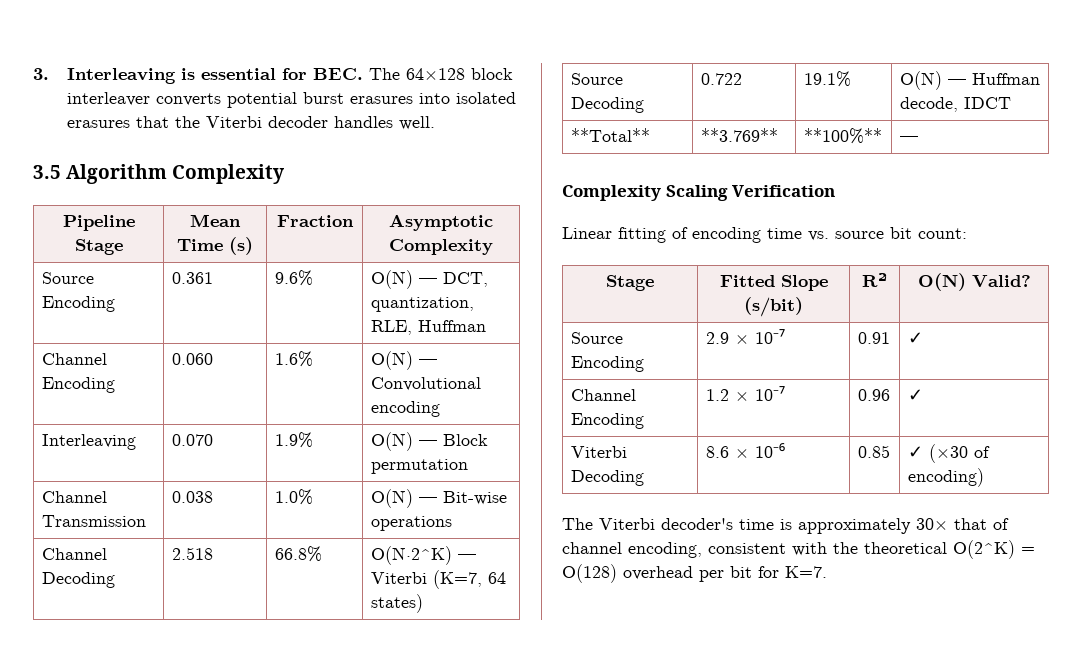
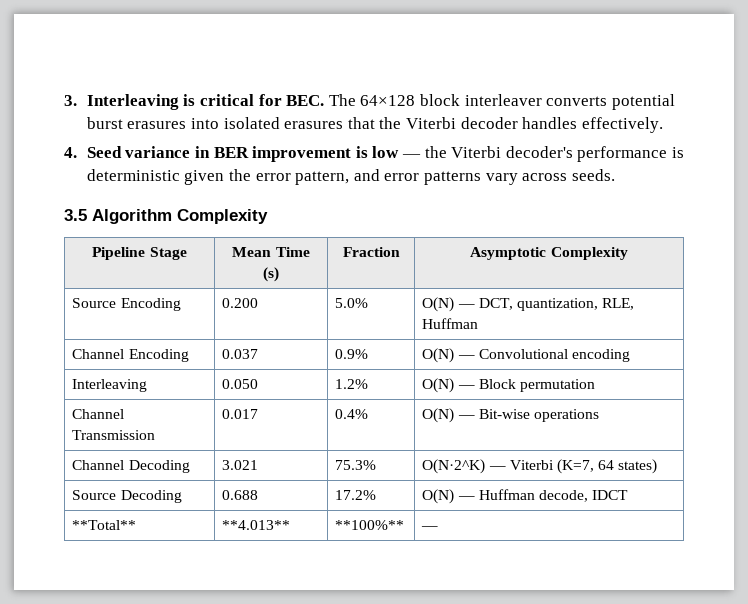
[201,68,277,80] essential -> [200,94,255,106] critical
[399,116,436,130] well. -> [581,117,663,133] [64,146,684,162] [86,169,615,185] effectively. // 4. Seed variance in BER improvement is low — the Viterbi decoder's performance is deterministic given the error pattern, and error patterns vary across seeds.
[171,272,213,284] [274,270,313,286] 0.361 | 9.6% -> [222,298,259,308] [335,298,369,308] 0.200 | 5.0%
[171,353,213,365] [274,351,313,367] 0.060 | 1.6% -> [222,349,259,359] [335,349,369,359] 0.037 | 0.9%
[171,434,213,446] [274,432,313,448] 0.070 | 1.9% -> [222,379,259,389] [335,379,369,389] 0.050 | 1.2%
[171,491,213,503] [274,489,313,505] 0.038 | 1.0% -> [222,409,259,419] [335,409,369,419] 0.017 | 0.4%
[171,547,213,560] [274,546,322,562] 2.518 | 66.8% -> [222,460,259,470] [335,460,377,470] 3.021 | 75.3%
[700,73,742,85] [803,71,851,87] 0.722 | 19.1% -> [222,490,259,500] [335,490,377,500] 0.688 | 17.2%
[700,128,778,142] **3.769** -> [222,520,291,530] **4.013**
[562,185,836,201] [562,227,967,243] [606,275,654,291] [719,275,828,291] [744,297,803,317] [862,273,887,287] [917,273,1031,291] [570,332,623,344] [570,356,644,372] [705,329,785,344] [857,332,890,344] [907,332,923,344] [570,389,636,401] [570,413,644,429] [705,386,785,401] [857,389,890,401] [907,389,923,401] [570,446,627,458] [570,470,644,486] [705,443,785,458] [857,445,890,458] [907,444,990,463] [907,468,984,487] [562,518,1009,534] [562,540,1035,559] [562,564,827,583] // Complexity Scaling Verification // Linear fitting of encoding time vs. source bit count: // Stage | Fitted Slope (s/bit) | R² | O(N) Valid? // Source Encoding | 2.9 × 10⁻⁷ | 0.91 | ✓ // Channel Encoding | 1.2 × 10⁻⁷ | 0.96 | ✓ // Viterbi Decoding | 8.6 × 10⁻⁶ | 0.85 | ✓ (×30 of encoding) // The Viterbi decoder's time is approximately 30× that of channel encoding, consistent with the theoretical O(2^K) = O(128) overhead per bit for K=7. -> (439, 528) none

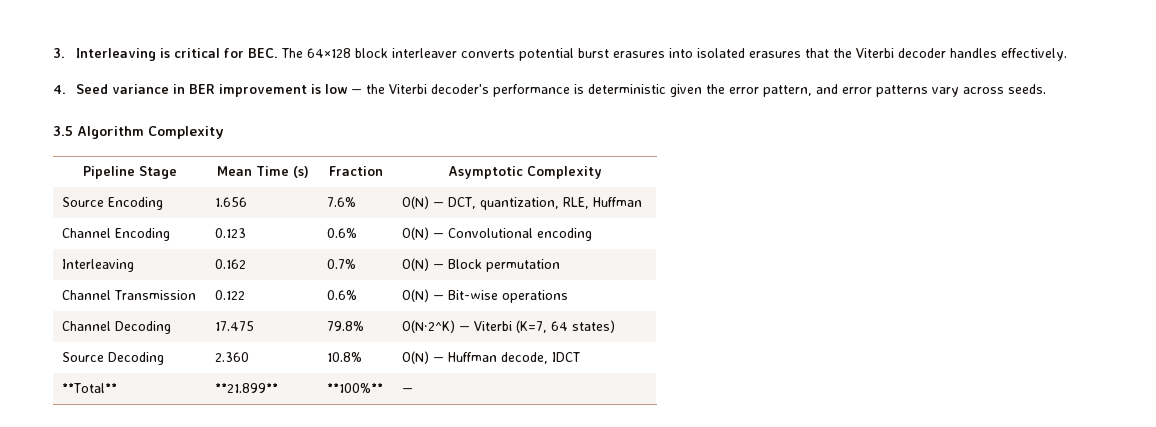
[222,298,259,308] [335,298,369,308] 0.200 | 5.0% -> [214,197,247,207] [326,197,356,207] 1.656 | 7.6%
[222,349,259,359] [335,349,369,359] 0.037 | 0.9% -> [214,228,246,238] [326,228,357,238] 0.123 | 0.6%
[222,379,259,389] [335,379,369,389] 0.050 | 1.2% -> [214,259,246,269] [326,259,356,269] 0.162 | 0.7%
[222,409,259,419] [335,409,369,419] 0.017 | 0.4% -> [214,290,245,300] [326,290,357,300] 0.122 | 0.6%
[222,460,259,470] [335,460,377,470] 3.021 | 75.3% -> [214,321,254,331] [326,321,364,331] 17.475 | 79.8%
[222,490,259,500] [335,490,377,500] 0.688 | 17.2% -> [214,352,249,362] [326,352,362,362] 2.360 | 10.8%
[222,520,291,530] **4.013** -> [214,383,278,393] **21.899**

